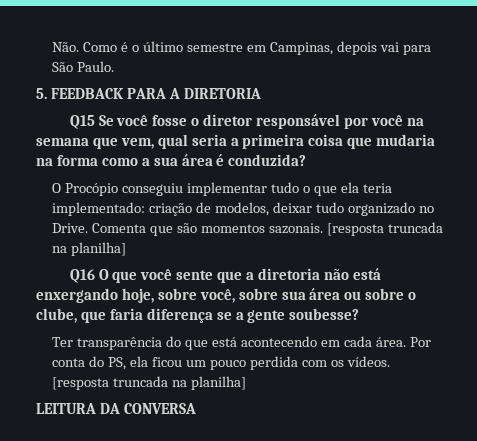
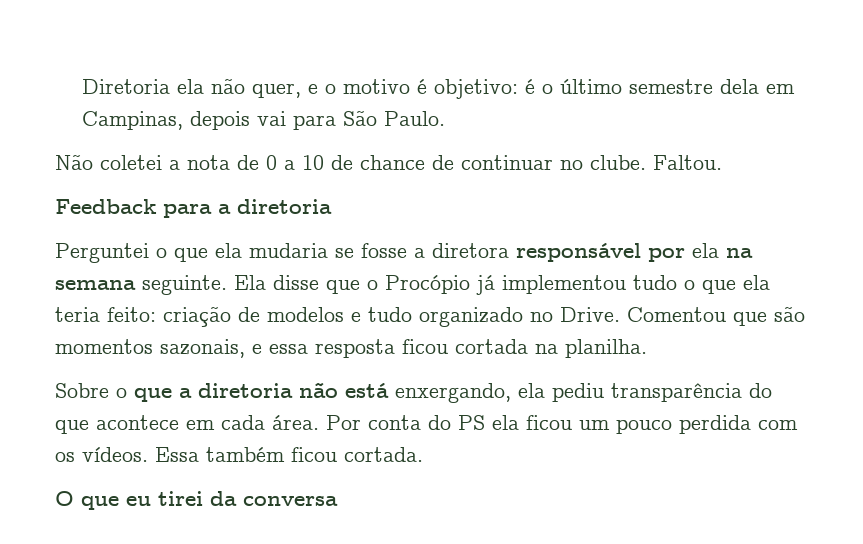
[52,42,118,52] Não. Como -> [81,78,518,99] Diretoria ela não quer, e o motivo é objetivo:
(243, 47) none -> [719,79,759,94] dela
[36,88,261,99] [69,114,253,129] 5. FEEDBACK PARA A DIRETORIA // Q15 Se você fosse o diretor -> [55,154,722,170] [55,199,332,218] [55,243,509,263] Não coletei a nota de 0 a 10 de chance de continuar no clube. Faltou. // Feedback para a diretoria // Perguntei o que ela mudaria se fosse a diretora
[370,115,403,126] você -> [692,243,719,258] ela
[92,134,436,149] [36,154,307,166] [52,182,268,196] que vem, qual seria a primeira coisa que mudaria na forma como a sua área é conduzida? // O Procópio conseguiu implementar -> [142,275,626,295] seguinte. Ela disse que o Procópio já implementou
[52,202,146,216] implementado: -> [107,307,156,322] feito:
[215,202,313,216] modelos, deixar -> [267,307,361,322] modelos e
[92,223,147,233] Comenta -> [627,307,726,322] Comentou
[268,222,443,236] [52,242,127,256] [69,269,214,283] sazonais. [resposta truncada na planilha] // Q16 O que você sente -> [160,339,647,358] [55,383,127,398] sazonais, e essa resposta ficou cortada na planilha. // Sobre o
[36,288,417,303] [36,308,360,323] [52,337,74,347] enxergando hoje, sobre você, sobre sua área ou sobre o clube, que faria diferença se a gente soubesse? // Ter -> [395,383,604,403] enxergando, ela pediu
[212,336,317,347] está acontecendo -> [96,415,179,430] acontece
[108,357,127,370] PS, -> [458,415,485,430] PS
[52,376,247,390] [36,403,196,414] [resposta truncada na planilha] // LEITURA DA CONVERSA -> [155,447,423,462] [55,491,338,510] Essa também ficou cortada. // O que eu tirei da conversa

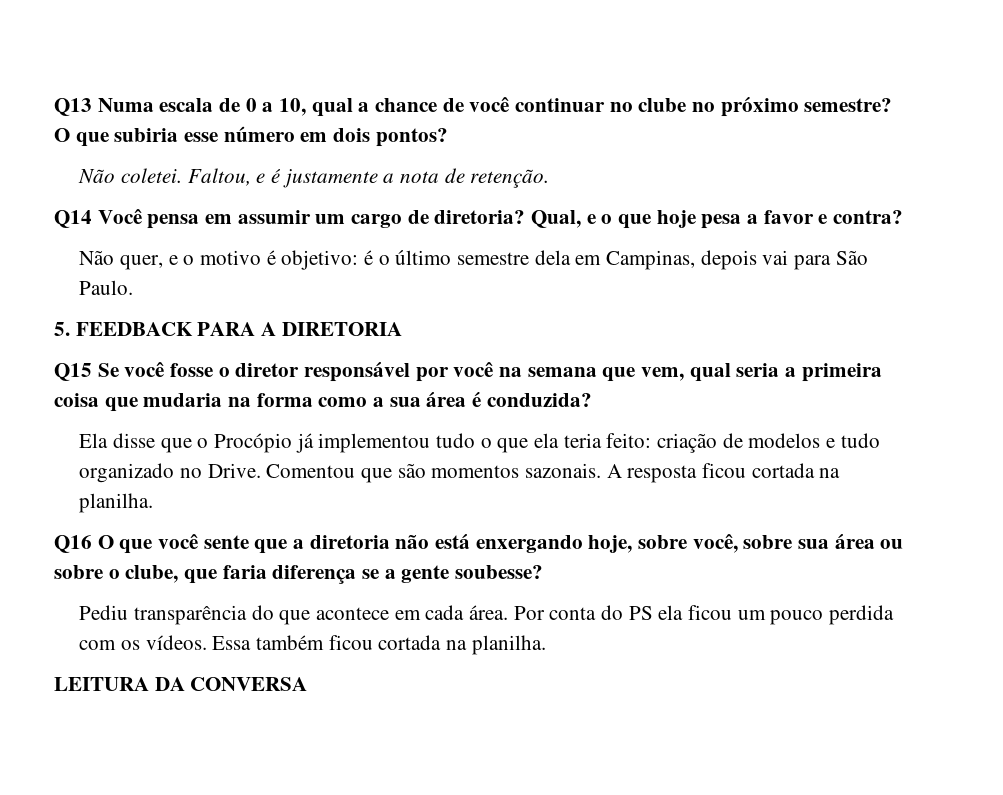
[81,78,245,94] Diretoria ela não -> [54,96,893,117] [54,126,448,147] [78,168,550,188] [54,209,904,229] [79,250,115,265] Q13 Numa escala de 0 a 10, qual a chance de você continuar no clube no próximo semestre? O que subiria esse número em dois pontos? // Não coletei. Faltou, e é justamente a nota de retenção. // Q14 Você pensa em assumir um cargo de diretoria? Qual, e o que hoje pesa a favor e contra? // Não
[55,154,722,170] [55,199,332,218] [55,243,509,263] Não coletei a nota de 0 a 10 de chance de continuar no clube. Faltou. // Feedback para a diretoria // Perguntei o que ela mudaria se fosse a diretora -> [54,322,402,336] [54,362,300,381] 5. FEEDBACK PARA A DIRETORIA // Q15 Se você fosse o diretor
[692,243,719,258] ela -> [453,362,494,377] você
[142,275,227,295] seguinte. -> [602,363,882,382] [54,391,592,412] que vem, qual seria a primeira coisa que mudaria na forma como a sua área é conduzida? //
[160,339,308,358] sazonais, e essa -> [525,463,622,478] sazonais. A
[55,383,127,398] Sobre o -> [54,534,249,554] Q16 O que você sente
[395,383,604,403] enxergando, ela pediu -> [475,533,904,553] [54,565,544,584] [79,605,129,620] enxergando hoje, sobre você, sobre sua área ou sobre o clube, que faria diferença se a gente soubesse? // Pediu
[344,447,423,462] [55,491,338,510] cortada. // O que eu tirei da conversa -> [378,635,546,655] [54,677,308,691] cortada na planilha. // LEITURA DA CONVERSA

